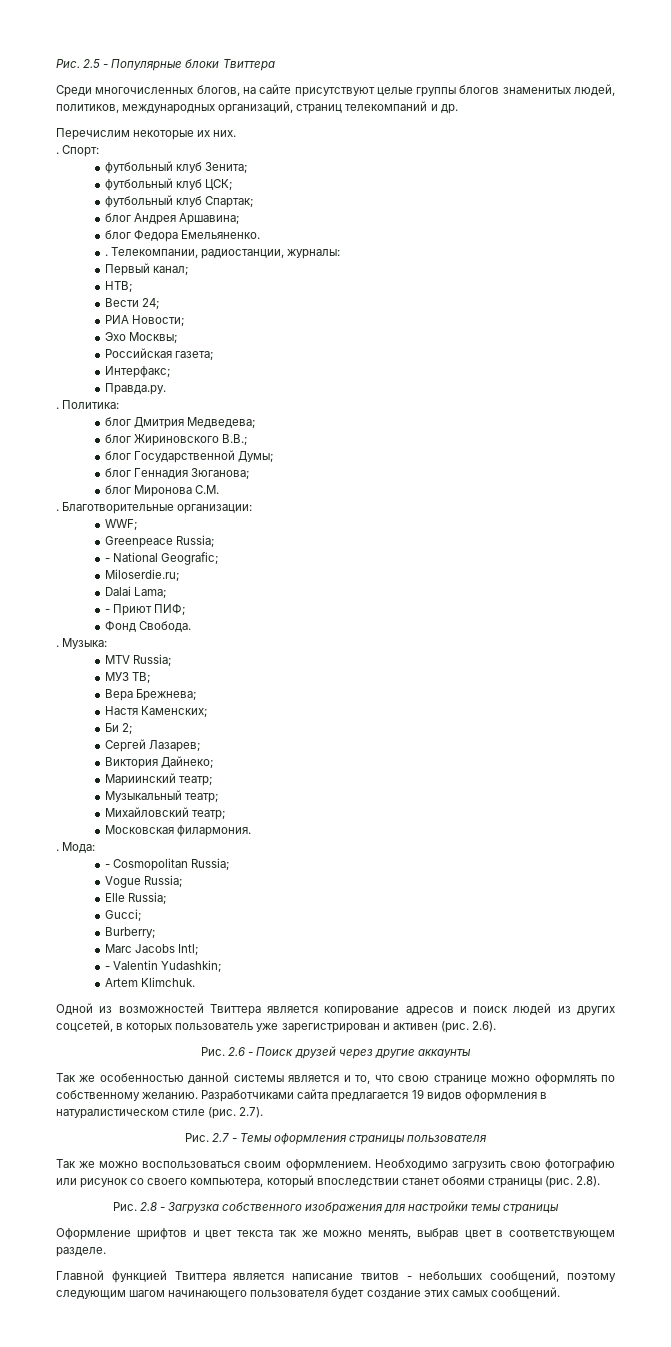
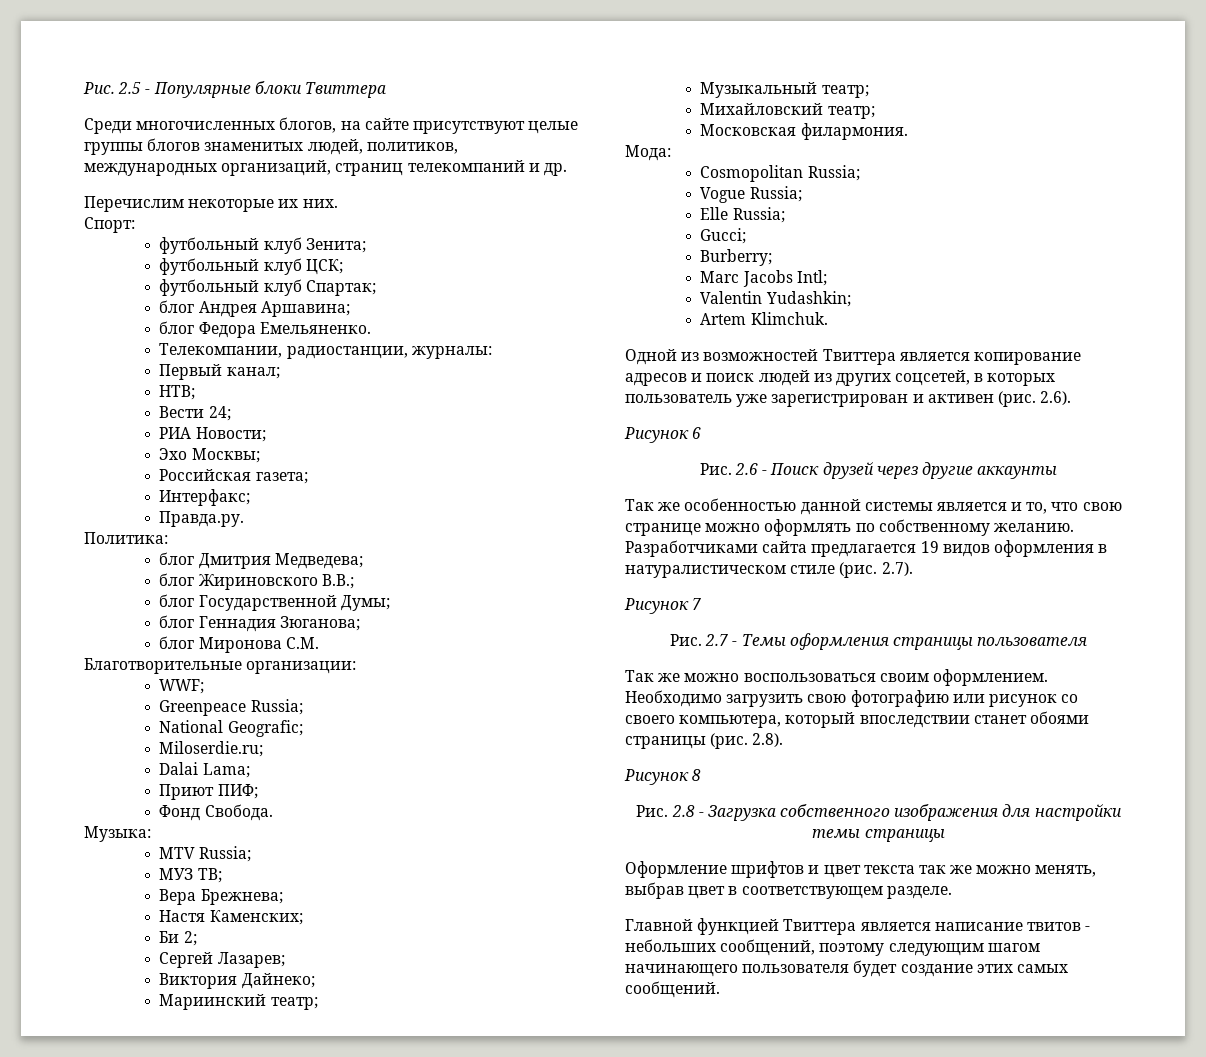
[56,152,59,154] . -> (338, 203) none
[105,254,109,256] . -> (371, 328) none
[56,407,59,409] . -> (245, 519) none
[56,509,59,511] . -> (319, 643) none
[105,558,111,562] - -> (303, 707) none
[105,609,111,613] - -> (250, 770) none
[56,645,59,647] . -> (273, 812) none
[56,849,59,851] . -> (908, 131) none
[105,864,111,868] - -> (671, 153) none
[105,966,111,970] - -> (827, 278) none
(496, 1026) none -> [624,427,702,443] // Рисунок 6
(264, 1112) none -> [624,598,702,614] // Рисунок 7
(601, 1181) none -> [624,769,702,785] // Рисунок 8

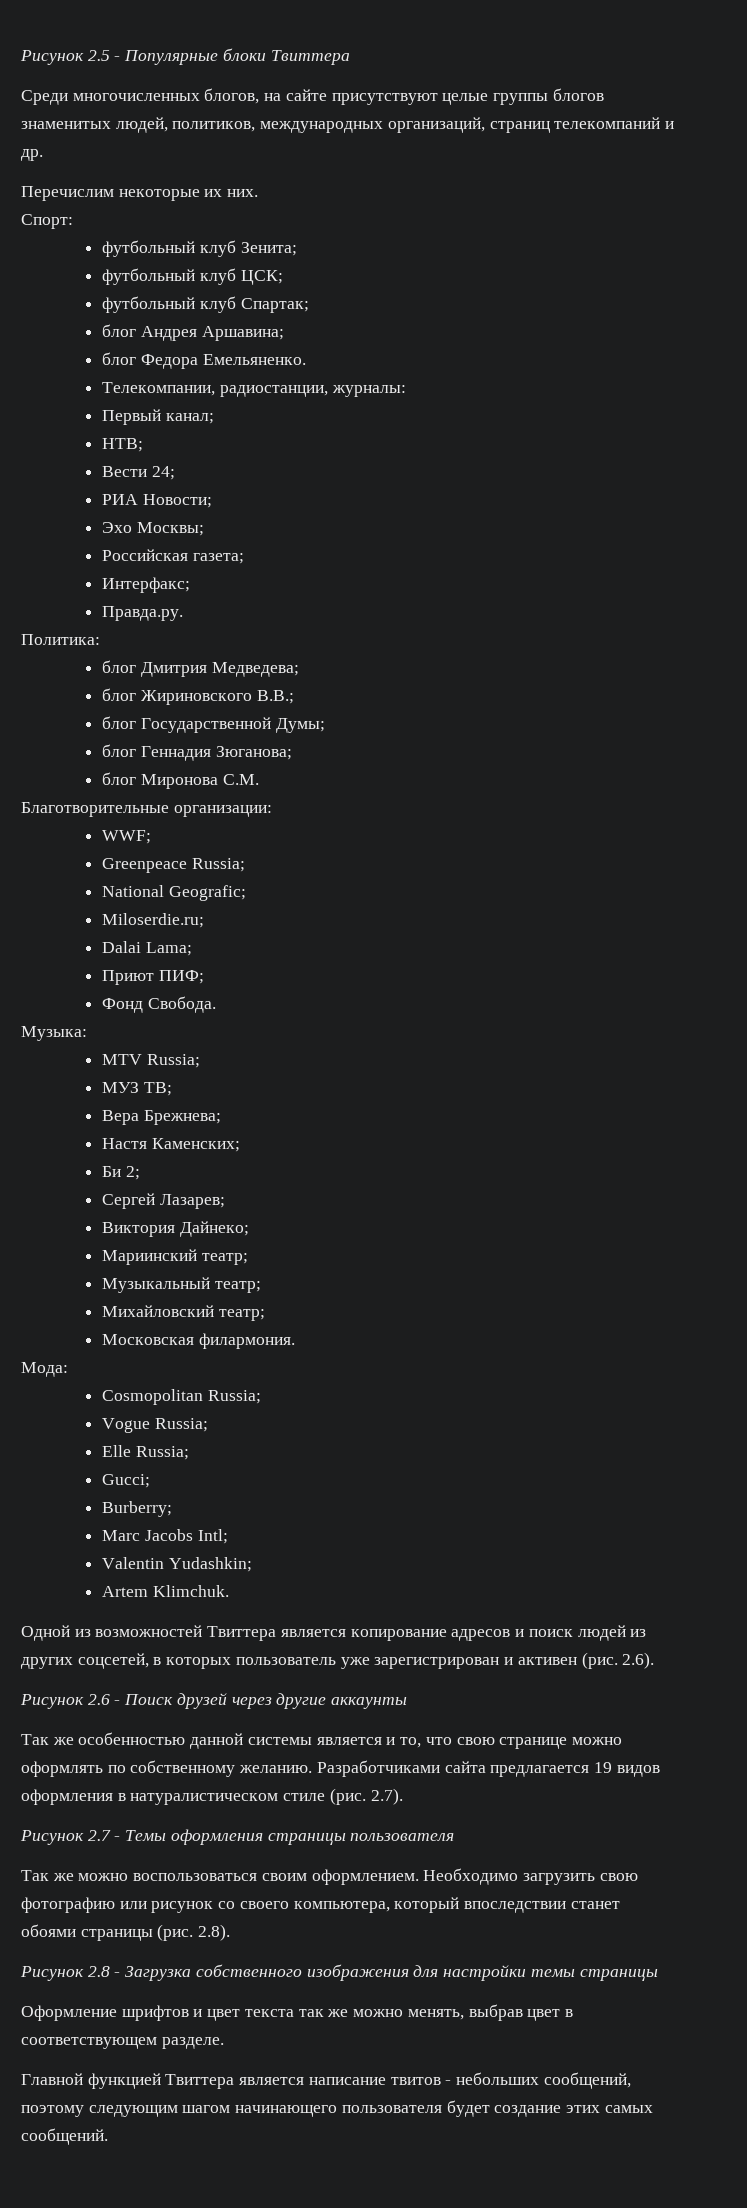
[83,82,115,94] Рис. -> [20,50,84,65] Рисунок
[692,427,702,439] [699,463,732,475] 6 // Рис. -> (84, 1701) none
[692,598,702,610] [669,634,702,646] 7 // Рис. -> (84, 1837) none
[692,769,702,781] [636,805,669,817] 8 // Рис. -> (84, 1973) none

